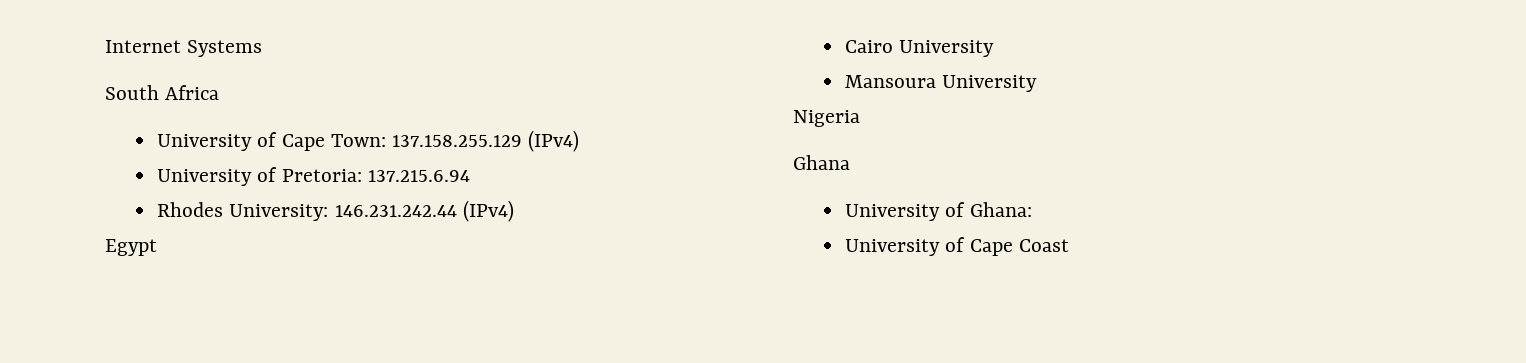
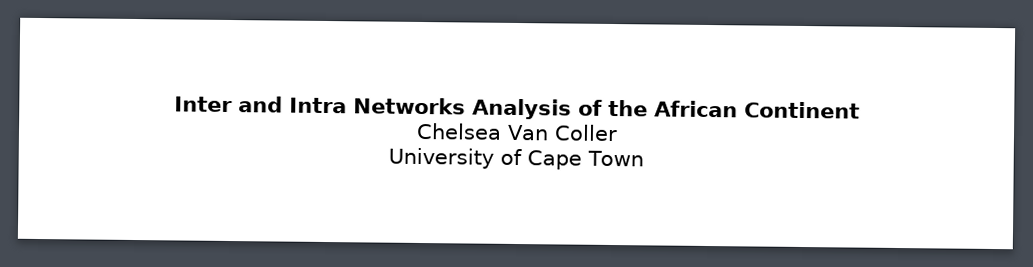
[105,40,263,57] [105,85,220,100] [157,130,580,152] [157,167,470,186] [157,200,514,222] [105,239,157,256] [845,40,995,57] [845,75,1038,92] [793,110,860,127] [793,155,850,170] [845,202,1032,221] [845,237,1069,256] Internet Systems // South Africa // University of Cape Town: 137.158.255.129 (IPv4) // University of Pretoria: 137.215.6.94 // Rhodes University: 146.231.242.44 (IPv4) // Egypt // Cairo University // Mansoura University // Nigeria // Ghana // University of Ghana: // University of Cape Coast -> [174,96,860,120] [415,122,618,142] [387,147,645,170] Inter and Intra Networks Analysis of the African Continent // Chelsea Van Coller // University of Cape Town

